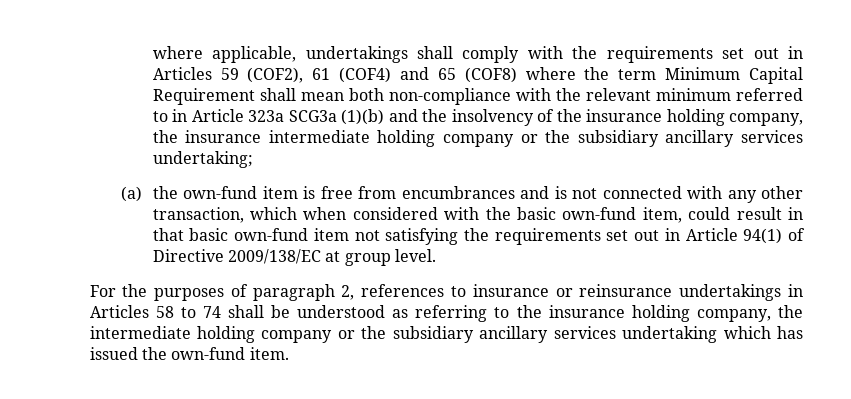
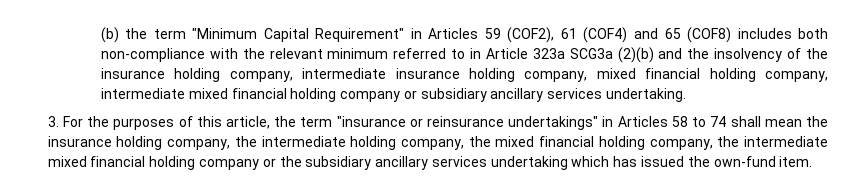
[152,46,779,63] where applicable, undertakings shall comply with the requirements set out -> [100,27,405,43] (b) the term "Minimum Capital Requirement"
[525,67,804,84] [152,88,344,105] where the term Minimum Capital Requirement shall mean -> [737,28,792,39] includes
[341,109,385,125] (1)(b) -> [617,47,654,63] (2)(b)
[152,130,804,147] [152,151,253,168] [121,186,804,203] [152,207,803,223] [152,228,805,245] [152,249,436,266] [89,284,549,301] the insurance intermediate holding company or the subsidiary ancillary services undertaking; // (a) the own-fund item is free from encumbrances and is not connected with any other transaction, which when considered with the basic own-fund item, could result in that basic own-fund item not satisfying the requirements set out in Article 94(1) of Directive 2009/138/EC at group level. // For the purposes of paragraph 2, references to insurance -> [302,68,829,82] [100,88,686,102] [47,116,406,130] intermediate insurance holding company, mixed financial holding company, intermediate mixed financial holding company or subsidiary ancillary services undertaking. // 3. For the purposes of this article, the term "insurance
[679,284,782,301] undertakings -> [508,116,599,130] undertakings"
[271,305,510,322] be understood as referring to -> [764,119,802,127] mean
(255, 334) none -> [400,136,828,150] [47,156,196,170] company, the mixed financial holding company, the intermediate mixed financial holding

